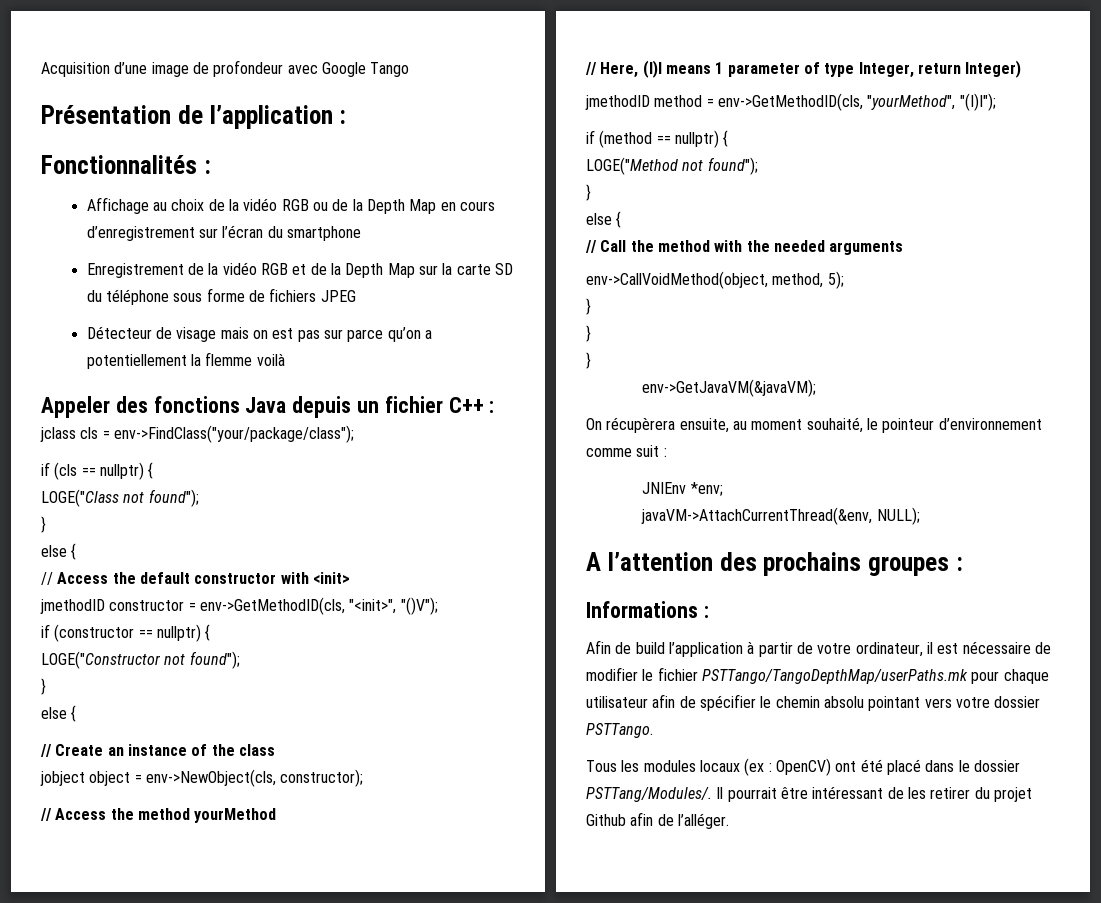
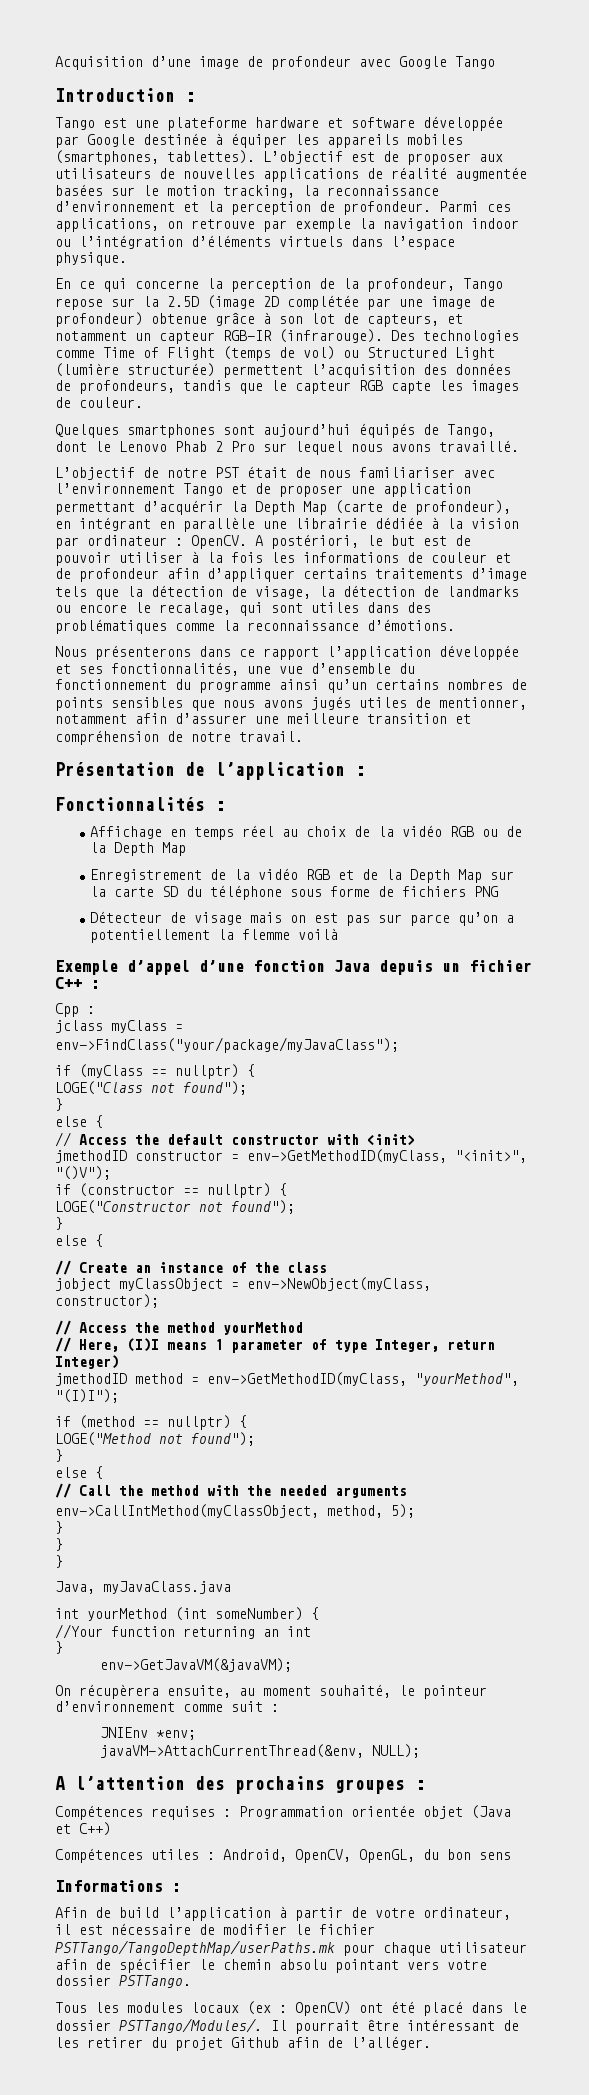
(410, 69) none -> [55,88,195,102] [55,116,503,131] [55,133,463,148] [55,150,503,165] [55,167,527,182] [55,184,439,198] [55,201,511,215] [55,218,519,232] [55,235,455,250] [55,252,127,266] [55,278,503,292] [55,295,495,310] [55,312,463,327] [55,329,519,344] [55,346,495,361] [55,363,511,378] [55,380,519,394] [55,397,143,408] [55,423,495,438] [55,440,519,455] [55,466,495,480] [55,483,471,497] [55,500,511,515] [55,517,519,532] [55,534,471,549] [55,551,511,566] [55,568,527,582] [55,585,519,600] [55,602,431,616] [55,619,455,634] [55,645,519,660] [55,662,415,676] [55,679,527,693] [55,696,527,711] [55,713,471,724] [55,730,303,745] // Introduction : // Tango est une plateforme hardware et software développée par Google destinée à équiper les appareils mobiles (smartphones, tablettes). L’objectif est de proposer aux utilisateurs de nouvelles applications de réalité augmentée basées sur le motion tracking, la reconnaissance d’environnement et la perception de profondeur. Parmi ces applications, on retrouve par exemple la navigation indoor ou l’intégration d’éléments virtuels dans l’espace physique. // En ce qui concerne la perception de la profondeur, Tango repose sur la 2.5D (image 2D complétée par une image de profondeur) obtenue grâce à son lot de capteurs, et notamment un capteur RGB-IR (infrarouge). Des technologies comme Time of Flight (temps de vol) ou Structured Light (lumière structurée) permettent l’acquisition des données de profondeurs, tandis que le capteur RGB capte les images de couleur. // Quelques smartphones sont aujourd’hui équipés de Tango, dont le Lenovo Phab 2 Pro sur lequel nous avons travaillé. // L’objectif de notre PST était de nous familiariser avec l’environnement Tango et de proposer une application permettant d’acquérir la Depth Map (carte de profondeur), en intégrant en parallèle une librairie dédiée à la vision par ordinateur : OpenCV. A postériori, le but est de pouvoir utiliser à la fois les informations de couleur et de profondeur afin d’appliquer certains traitements d’image tels que la détection de visage, la détection de landmarks ou encore le recalage, qui sont utiles dans des problématiques comme la reconnaissance d’émotions. // Nous présenterons dans ce rapport l’application développée et ses fonctionnalités, une vue d’ensemble du fonctionnement du programme ainsi qu’un certains nombres de points sensibles que nous avons jugés utiles de mentionner, notamment afin d’assurer une meilleure transition et compréhension de notre travail.
(149, 205) none -> [170,825,275,840] en temps réel
[440,201,495,211] [86,225,362,241] en cours d’enregistrement sur l’écran du smartphone -> (187, 849) none
[320,290,356,302] JPEG -> [474,886,499,897] PNG
[41,396,240,418] Appeler des fonctions -> [55,960,325,975] Exemple d’appel d’une fonction
(495, 407) none -> [55,1003,95,1017] // Cpp :
[80,425,354,443] [41,462,78,480] cls = env->FindClass("your/package/class"); // if (cls -> [111,1020,183,1033] [55,1037,399,1053] [55,1064,143,1078] myClass = env->FindClass("your/package/myJavaClass"); // if (myClass
[199,597,345,615] env->GetMethodID(cls, -> [247,1149,447,1163] env->GetMethodID(myClass,
[89,769,276,787] object = env->NewObject(cls, -> [119,1277,431,1291] myClassObject = env->NewObject(myClass,
[717,93,863,111] env->GetMethodID(cls, -> [207,1372,407,1386] env->GetMethodID(myClass,
[586,271,768,289] env->CallVoidMethod(object, -> [55,1504,319,1518] env->CallIntMethod(myClassObject,
(591, 360) none -> [55,1581,231,1594] [55,1607,319,1621] [55,1624,311,1639] [55,1641,63,1654] // Java, myJavaClass.java // int yourMethod (int someNumber) { // //Your function returning an int // }
(963, 564) none -> [55,1805,511,1820] [55,1822,111,1836] [55,1848,511,1863] // Compétences requises : Programmation orientée objet (Java et C++) // Compétences utiles : Android, OpenCV, OpenGL, du bon sens
[586,787,712,802] PSTTang/Modules/. -> [119,2018,263,2033] PSTTango/Modules/.

